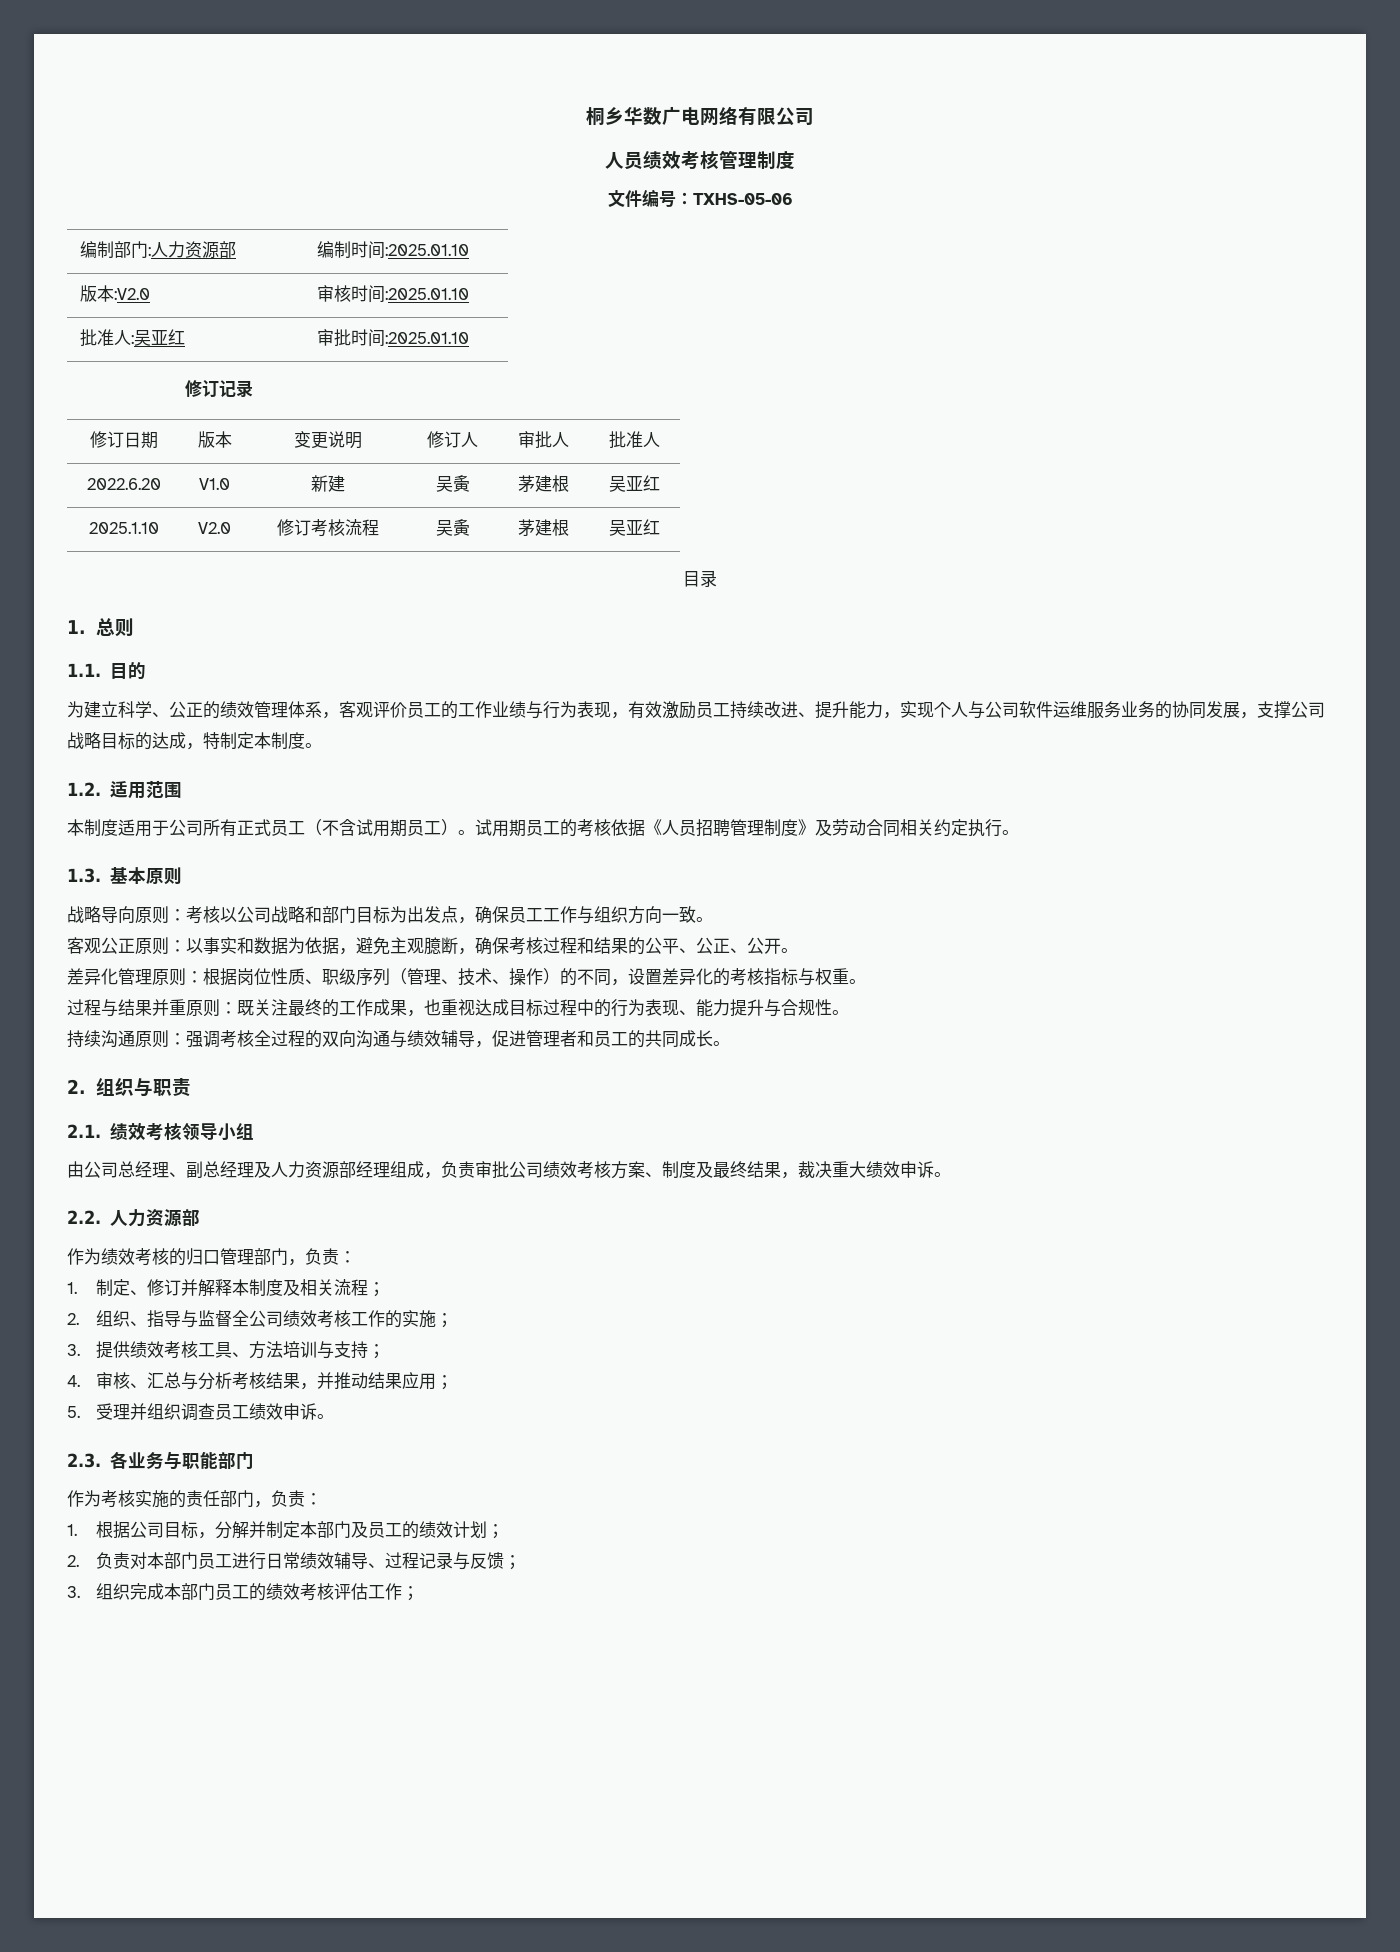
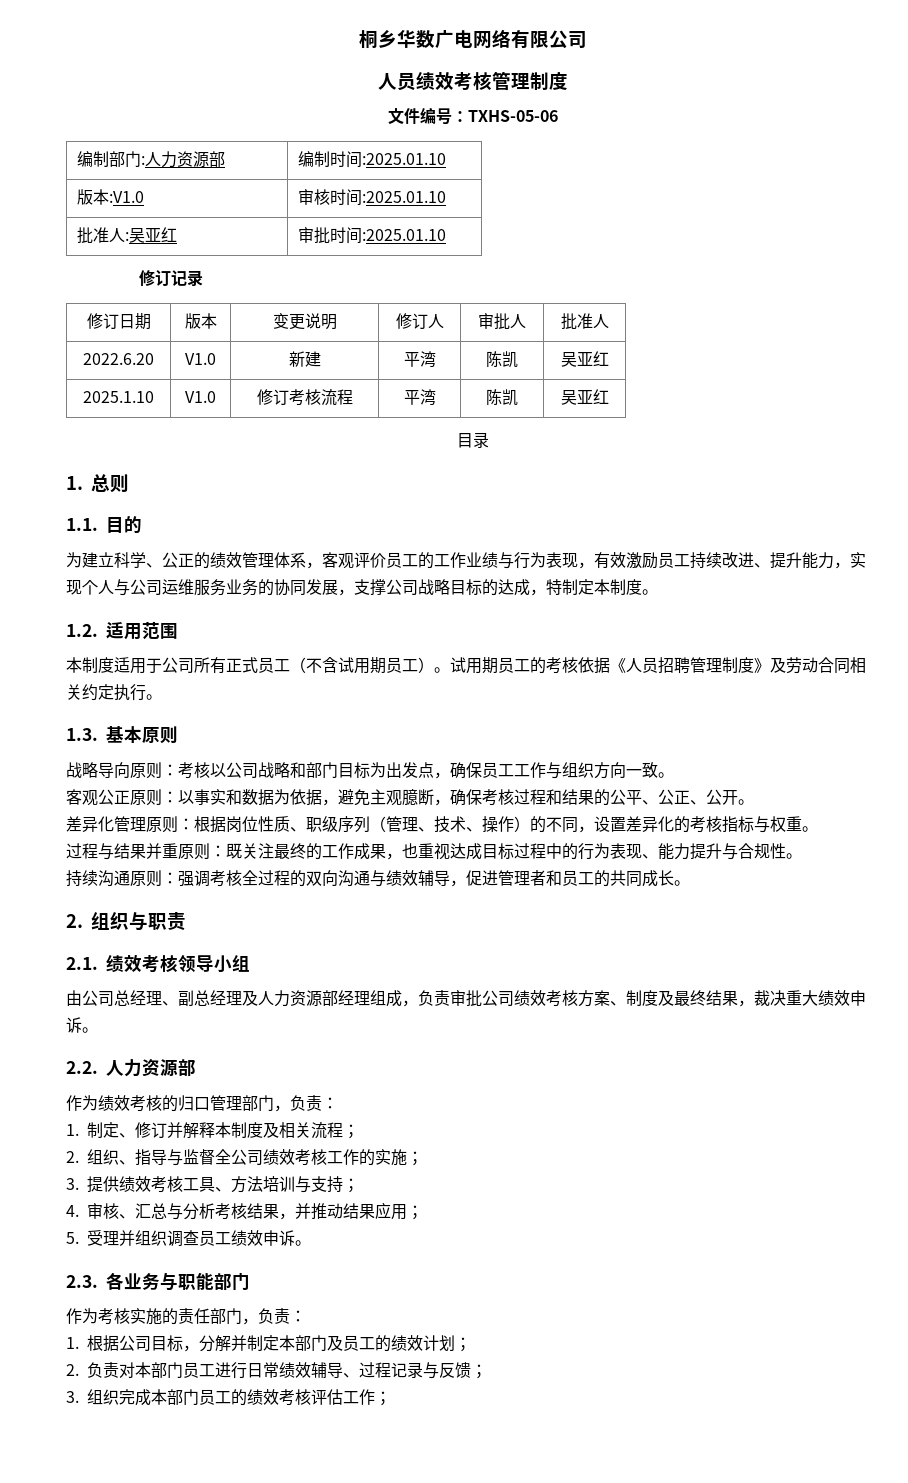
[114,288,151,300] :V2.0 -> [109,191,145,203] :V1.0
[435,475,470,492] [517,475,569,492] 吴夤 | 茅建根 -> [403,351,436,367] [486,351,518,368] 平湾 | 陈凯
[198,522,231,534] V2.0 -> [185,391,216,403] V1.0
[435,519,470,536] [517,519,569,536] 吴夤 | 茅建根 -> [403,389,436,405] [486,389,518,406] 平湾 | 陈凯
[1019,701,1053,718] 软件 -> (162, 587) none

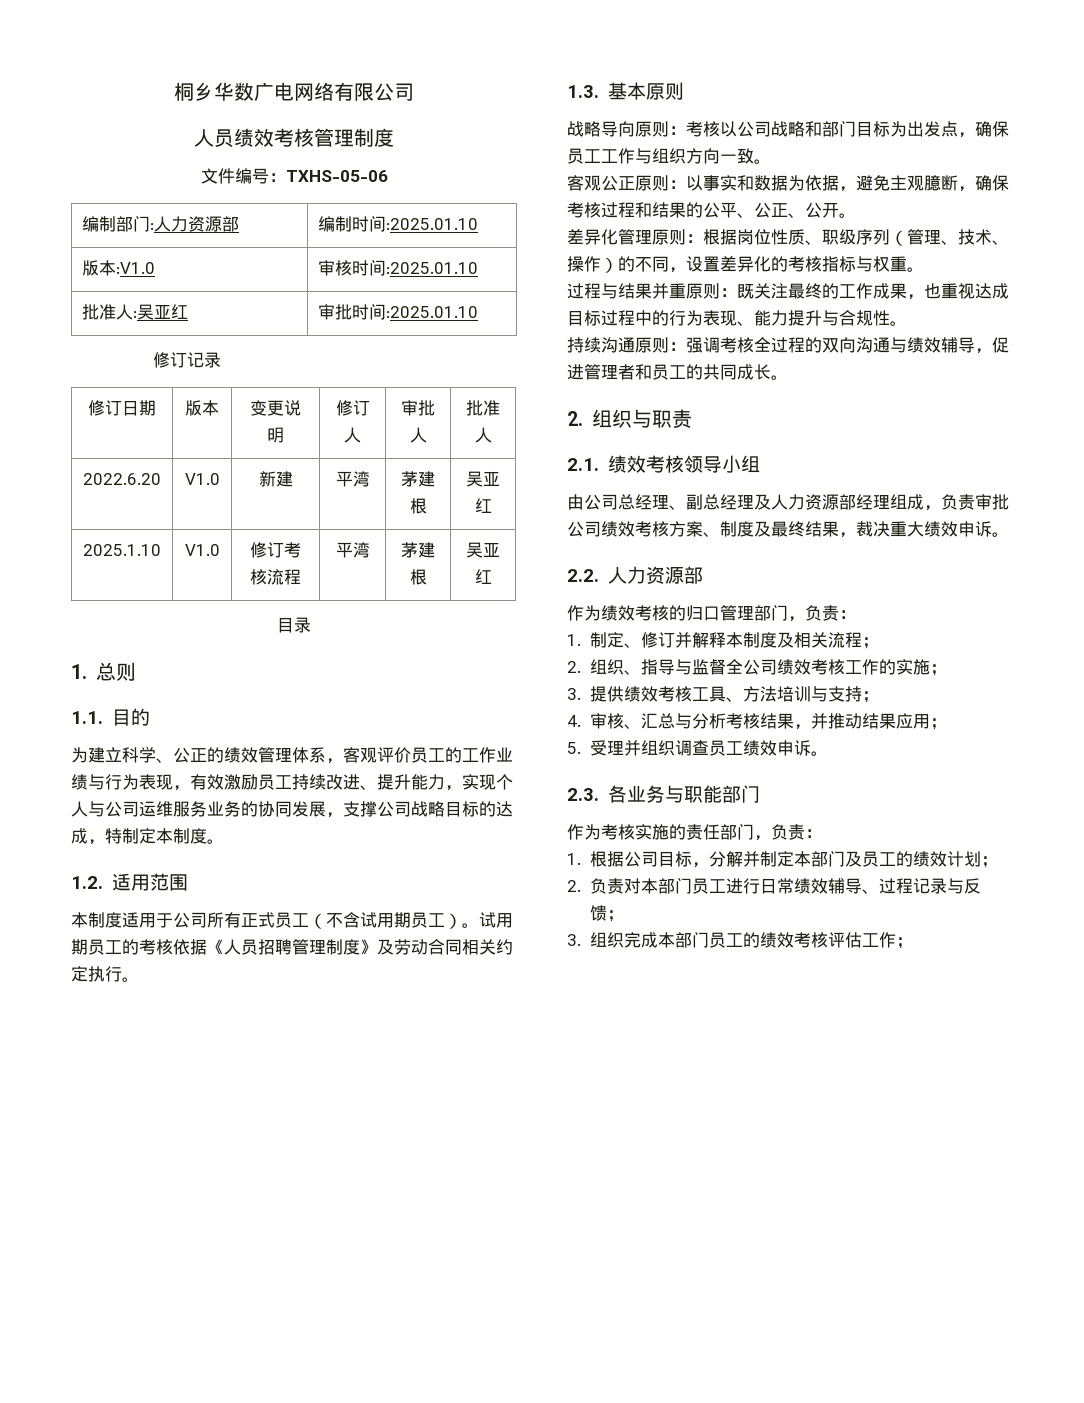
[486,351,518,368] 陈凯 -> [401,471,435,487] [409,498,427,514] 茅建根
[486,389,518,406] 陈凯 -> [401,542,435,558] [409,569,427,585] 茅建根

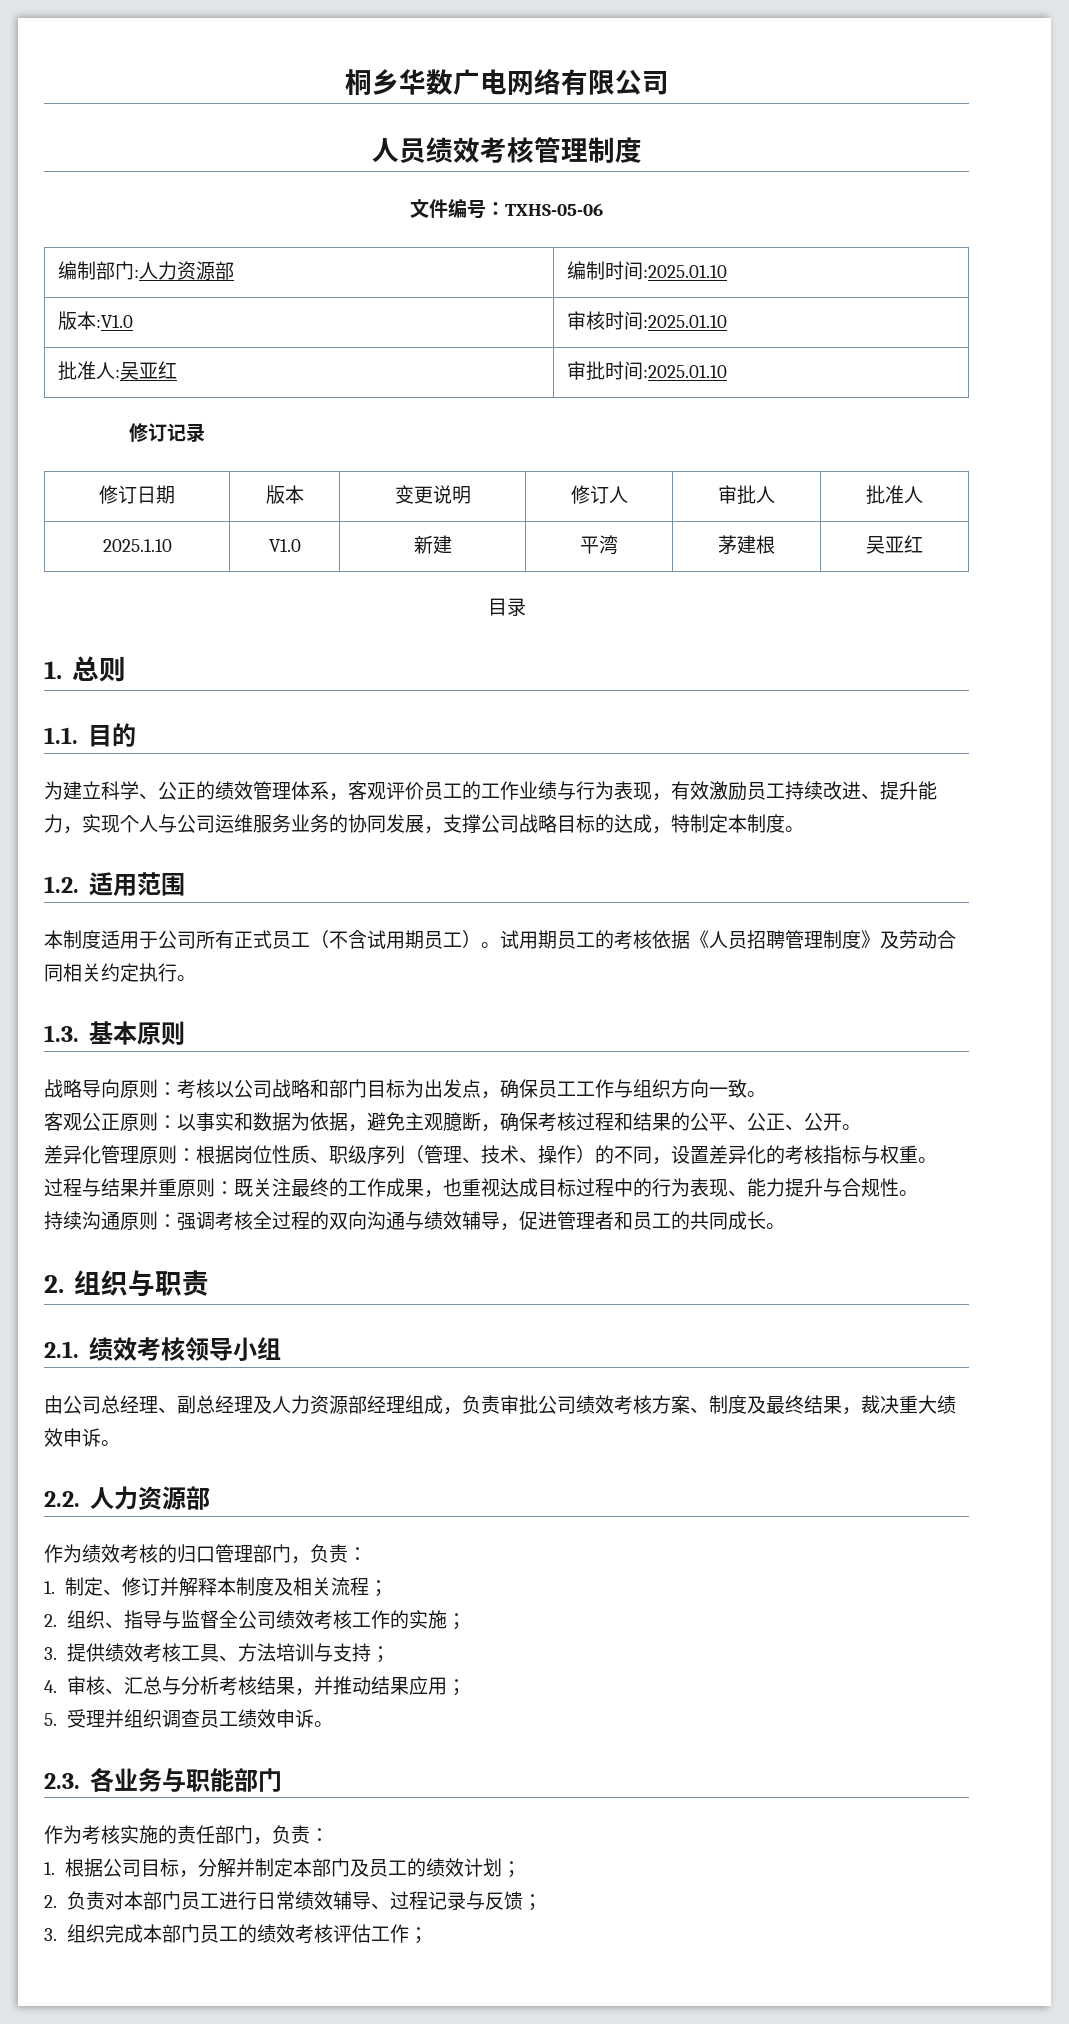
[83,473,161,485] 2022.6.20 -> [102,539,172,552] 2025.1.10
[83,544,161,556] [184,544,220,556] [250,542,301,558] [250,569,301,585] [335,542,370,558] [401,542,435,558] [409,569,427,585] [466,542,500,558] [474,569,492,584] // 2025.1.10 | V1.0 | 修订考核流程 | 平湾 | 茅建根 | 吴亚红 -> (923, 544) none

